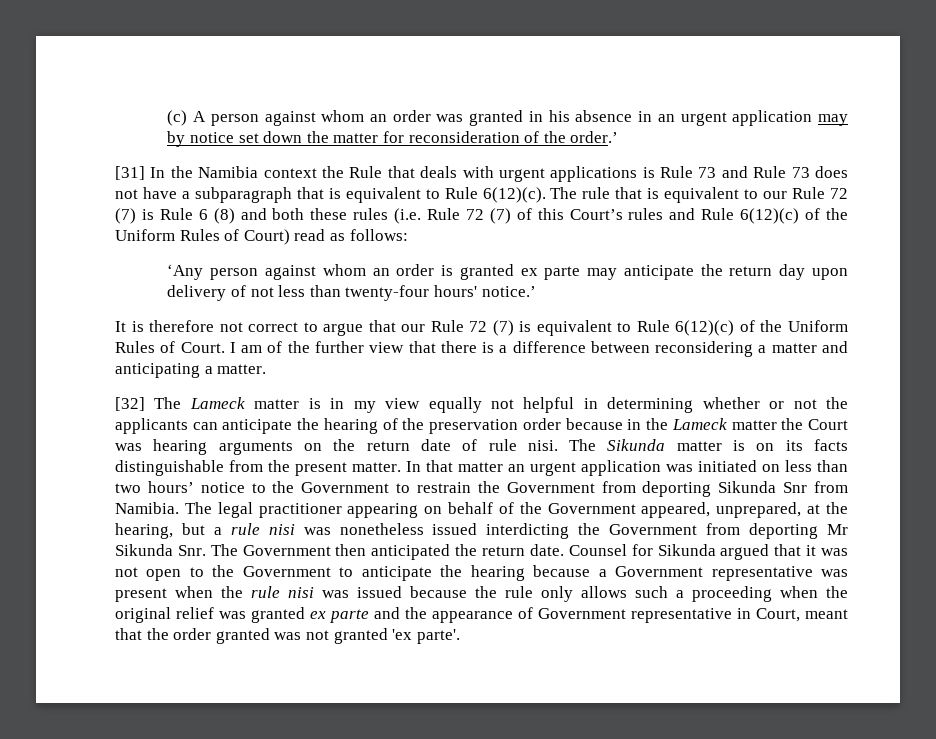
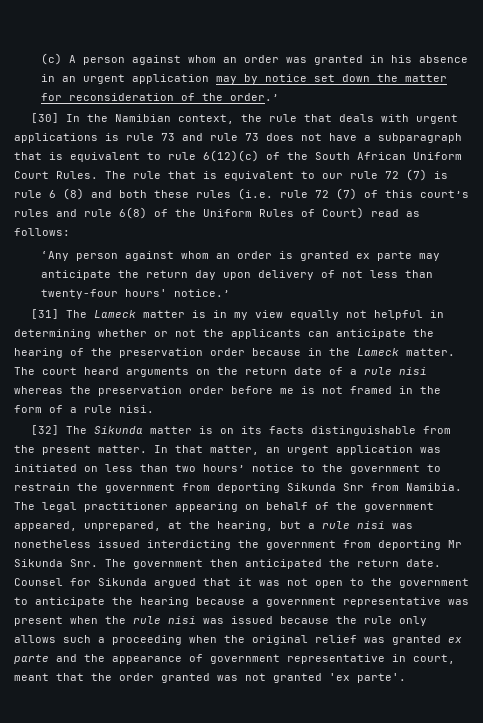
[115,166,145,180] [31] -> [30,113,59,123] [30]
[198,166,383,178] Namibia context the Rule -> [114,114,297,124] Namibian context, the rule
[660,166,694,178] Rule -> [126,133,154,141] rule
[753,166,787,178] Rule -> [210,133,238,141] rule
[444,187,546,203] Rule 6(12)(c). -> [168,150,462,162] [14,171,98,179] rule 6(12)(c) of the South African Uniform Court Rules.
[792,187,849,199] [115,208,193,224] Rule 72 (7) is Rule -> [350,169,448,181] [14,190,42,198] rule 72 (7) is rule
[427,208,461,220] Rule -> [280,190,308,198] rule
[569,209,623,220] Court’s -> [420,190,469,198] court’s
[701,208,800,224] Rule 6(12)(c) -> [84,207,147,219] rule 6(8)
[115,320,848,336] [115,341,849,357] [115,363,267,378] [115,397,145,411] It is therefore not correct to argue that our Rule 72 (7) is equivalent to Rule 6(12)(c) of the Uniform Rules of Court. I am of the further view that there is a difference between reconsidering a matter and anticipating a matter. // [32] -> [30,309,59,319] [31]
[731,418,849,430] [115,439,208,455] matter the Court was hearing -> [406,348,455,356] [14,367,119,375] matter. The court heard
(478, 445) none -> [350,367,427,375] [14,386,441,396] [14,405,77,413] a rule nisi whereas the preservation order before me is not framed in the form of a
(558, 445) none -> [30,425,59,435] // [32]
[458,462,503,472] matter -> [210,445,259,455] matter,
[301,482,390,493] Government -> [350,464,420,474] government
[506,482,595,493] Government -> [105,483,175,493] government
[547,503,636,514] Government -> [364,502,434,512] government
[609,524,698,535] Government -> [266,540,336,550] government
[242,545,331,556] Government -> [133,559,203,569] government
[242,566,331,577] Government -> [399,578,469,588] government
[615,566,704,577] Government -> [266,597,336,607] government
[538,608,626,619] Government -> [210,654,280,664] government
[756,608,800,622] Court, -> [413,654,455,664] court,

